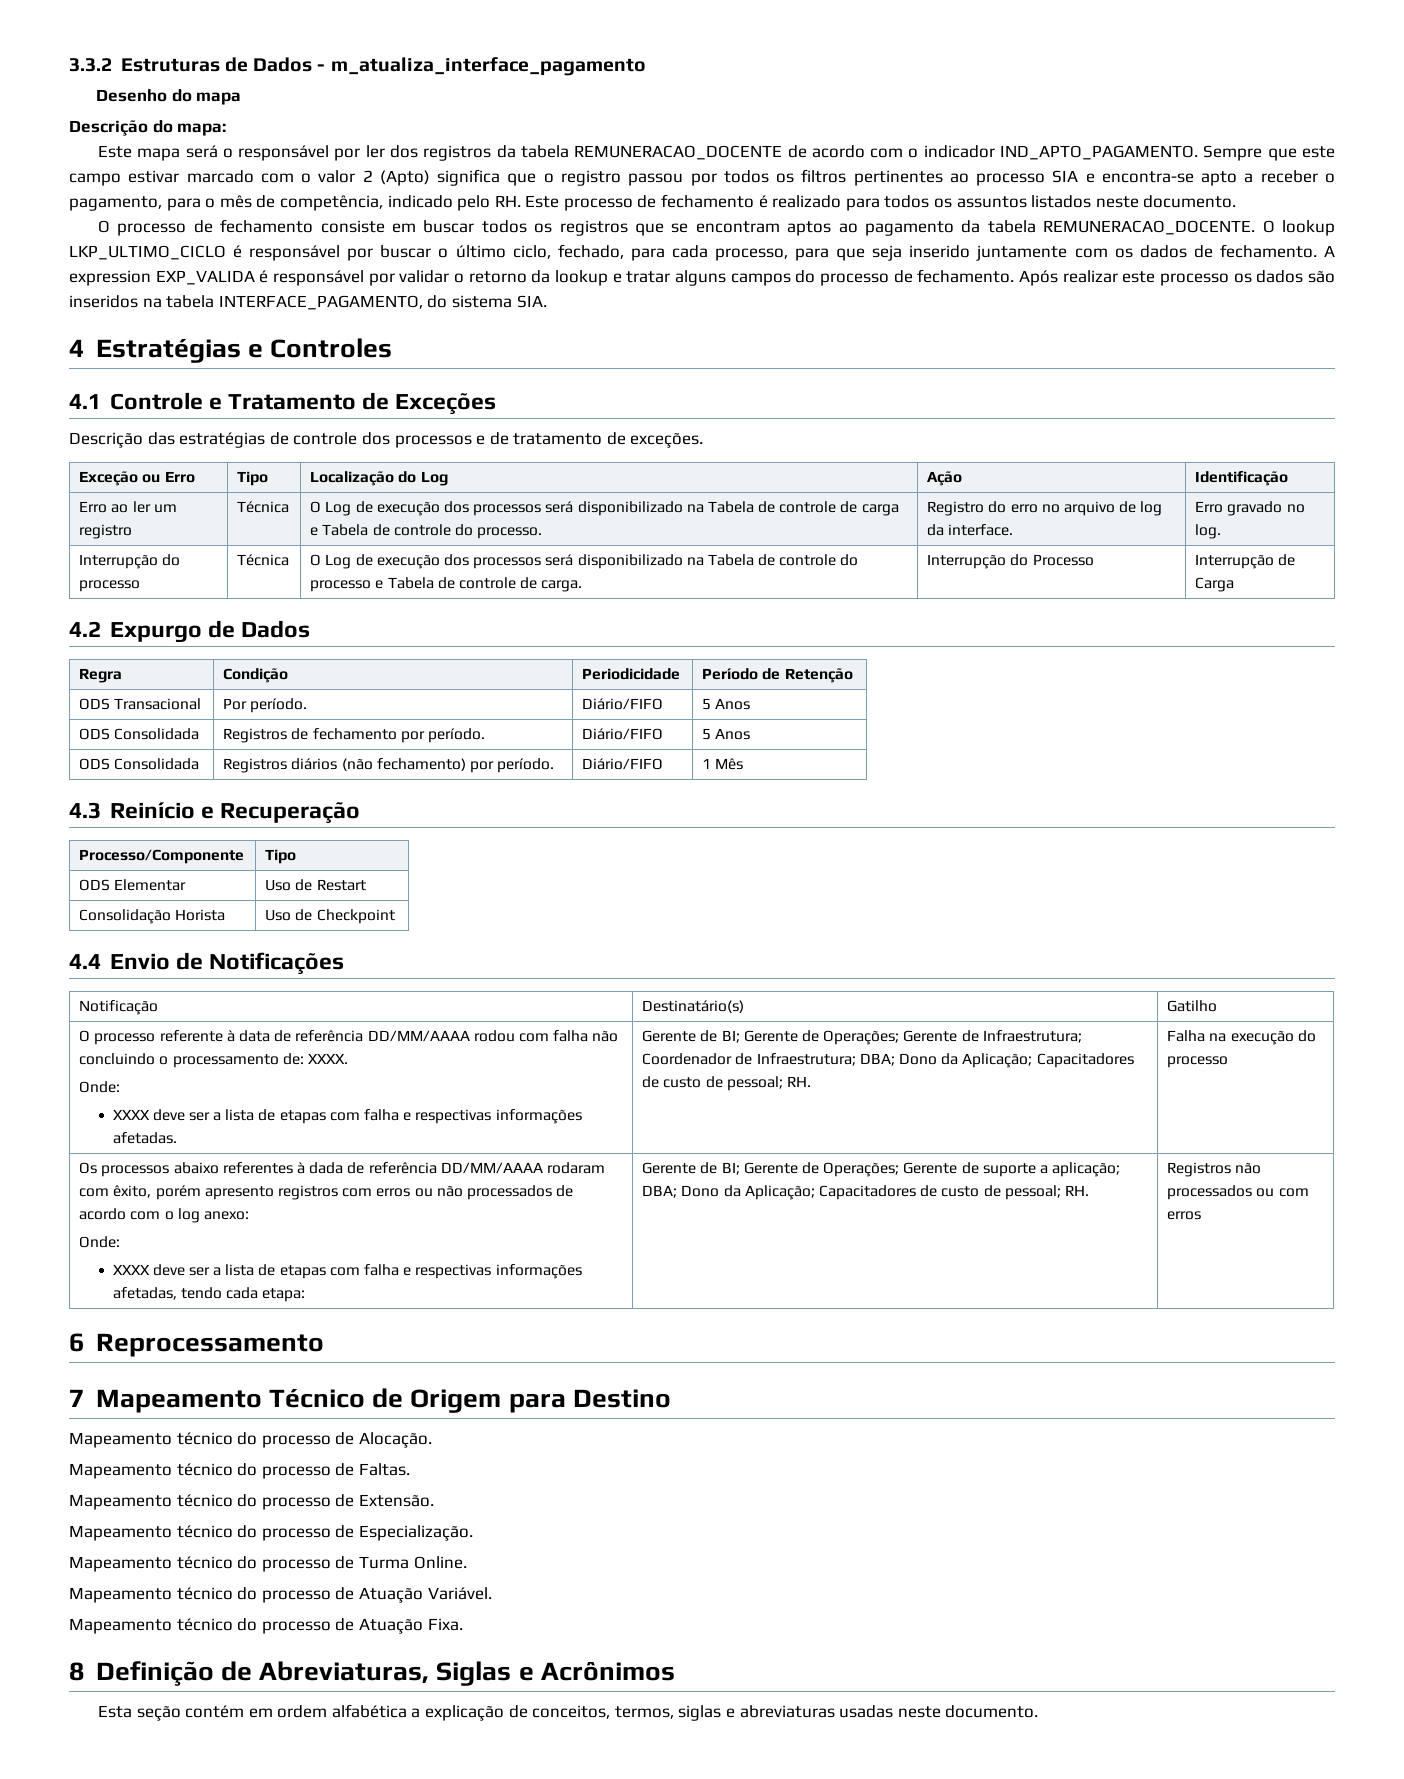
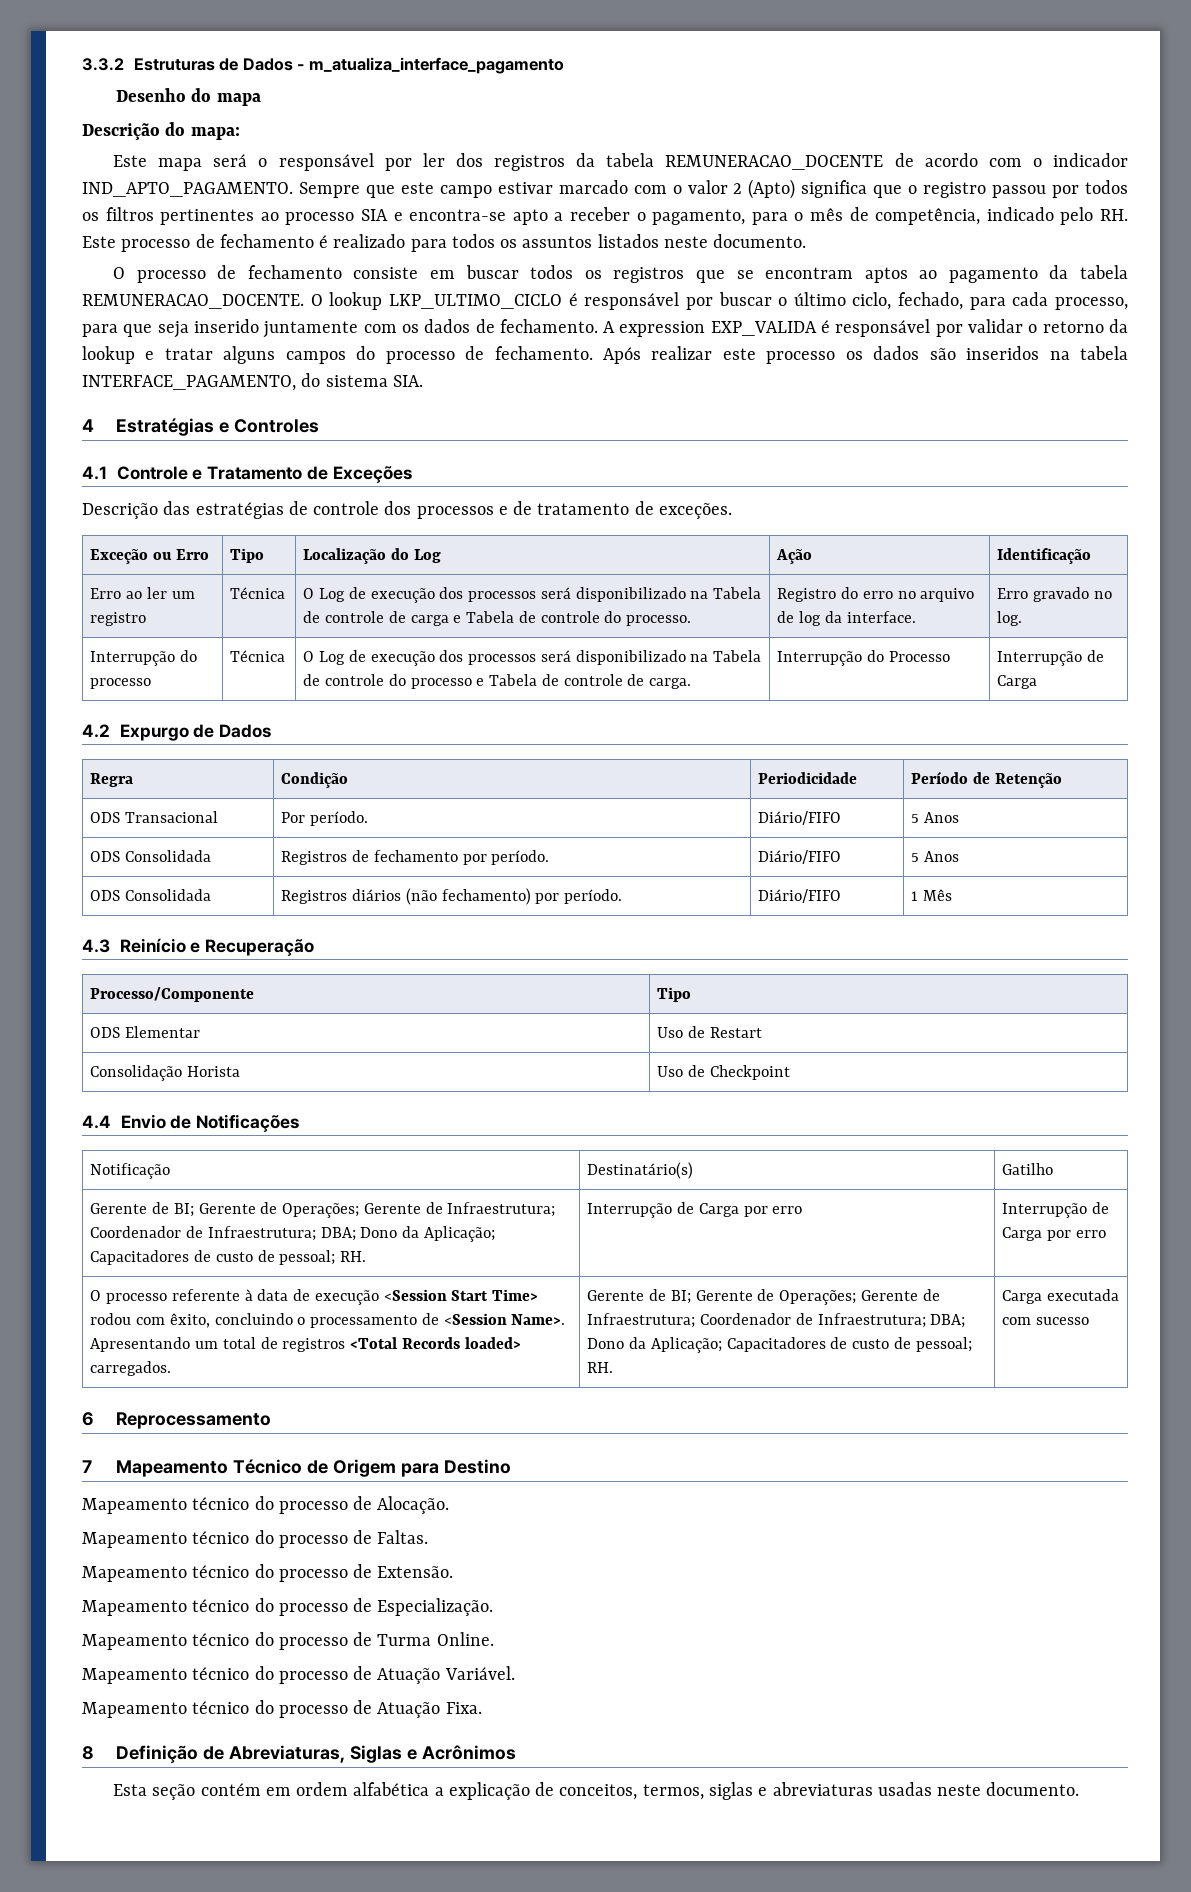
(1218, 1006) none -> [90,1202,556,1218] [90,1226,495,1242] [90,1250,367,1265] [587,1202,803,1218] [1002,1202,1110,1218] [1002,1227,1106,1241] // Gerente de BI; Gerente de Operações; Gerente de Infraestrutura; Coordenador de Infraestrutura; DBA; Dono da Aplicação; Capacitadores de custo de pessoal; RH. | Interrupção de Carga por erro | Interrupção de Carga por erro
[295,1030,619,1042] [79,1053,349,1068] [79,1081,121,1093] [112,1109,582,1124] [112,1132,177,1144] referência DD/MM/AAAA rodou com falha não concluindo o processamento de: XXXX. // Onde: // XXXX deve ser a lista de etapas com falha e respectivas informações afetadas. -> [314,1289,539,1305] [90,1313,566,1328] [90,1337,521,1352] [90,1361,172,1376] execução <Session Start Time> rodou com êxito, concluindo o processamento de <Session Name>. Apresentando um total de registros <Total Records loaded> carregados.
[1167,1030,1316,1045] [1167,1056,1229,1068] [79,1162,605,1177] [79,1185,574,1200] [79,1208,250,1223] [79,1236,121,1248] [112,1264,582,1279] [112,1287,306,1302] [642,1162,1121,1177] [642,1185,1089,1200] [1167,1162,1262,1177] [1167,1185,1309,1200] [1167,1211,1202,1220] Falha na execução do processo // Os processos abaixo referentes à dada de referência DD/MM/AAAA rodaram com êxito, porém apresento registros com erros ou não processados de acordo com o log anexo: // Onde: // XXXX deve ser a lista de etapas com falha e respectivas informações afetadas, tendo cada etapa: | Gerente de BI; Gerente de Operações; Gerente de suporte a aplicação; DBA; Dono da Aplicação; Capacitadores de custo de pessoal; RH. | Registros não processados ou com erros -> [1002,1289,1120,1304] [1002,1317,1090,1325] Carga executada com sucesso

